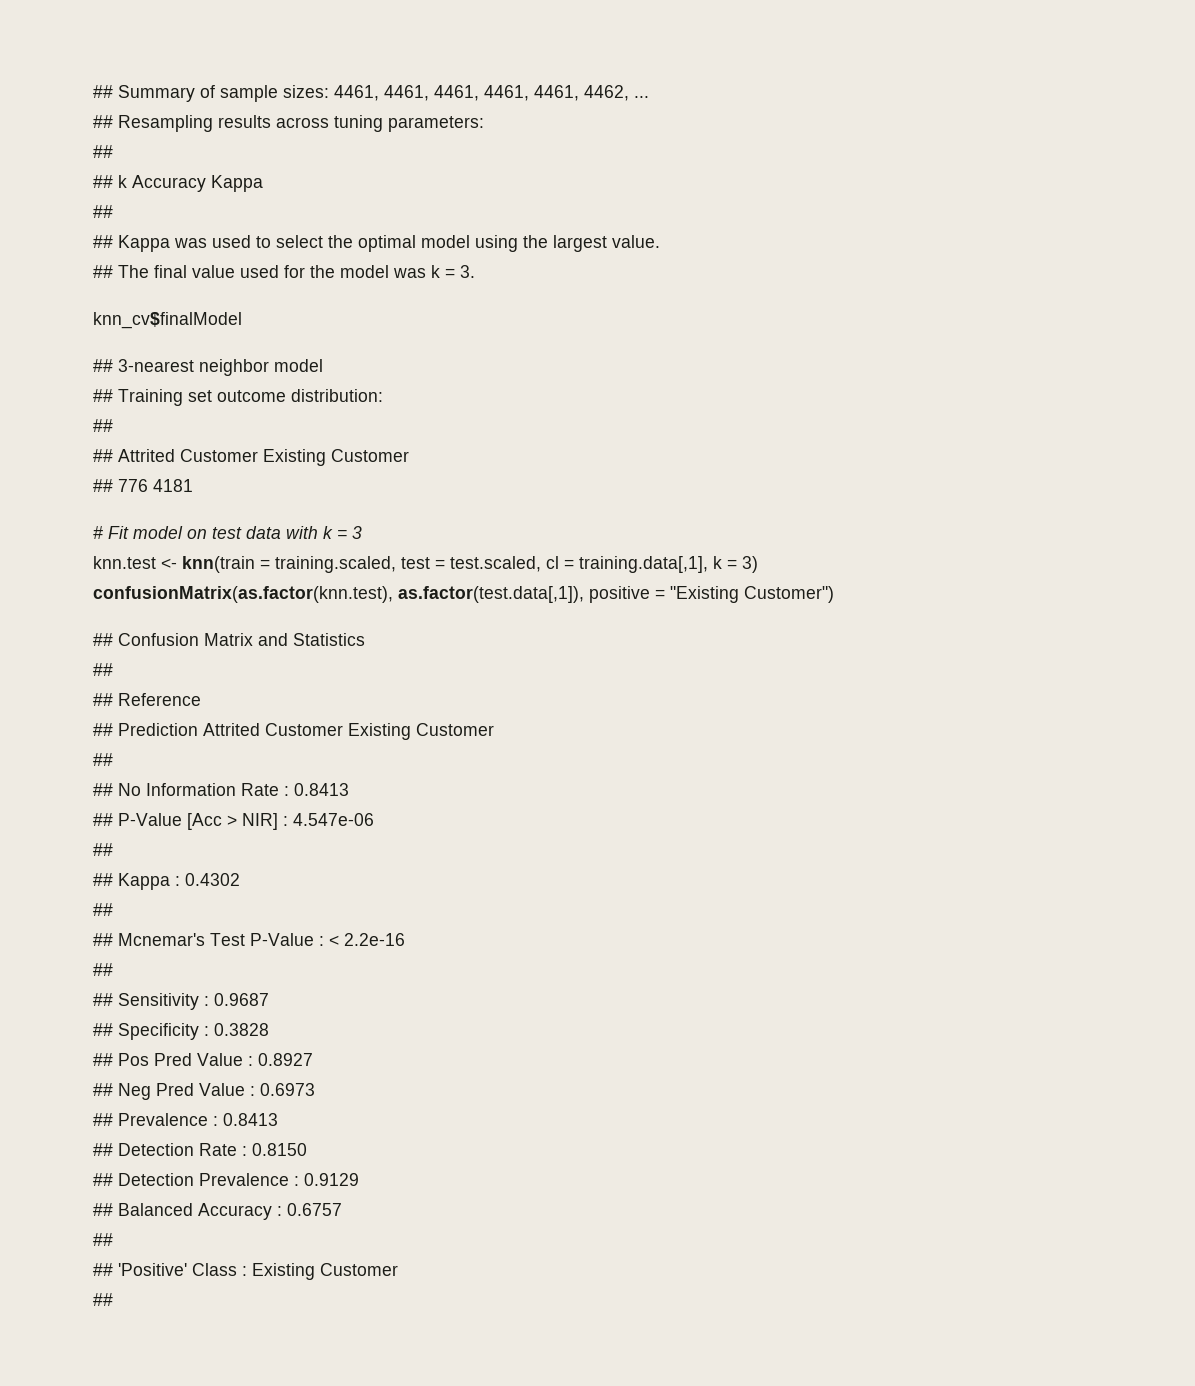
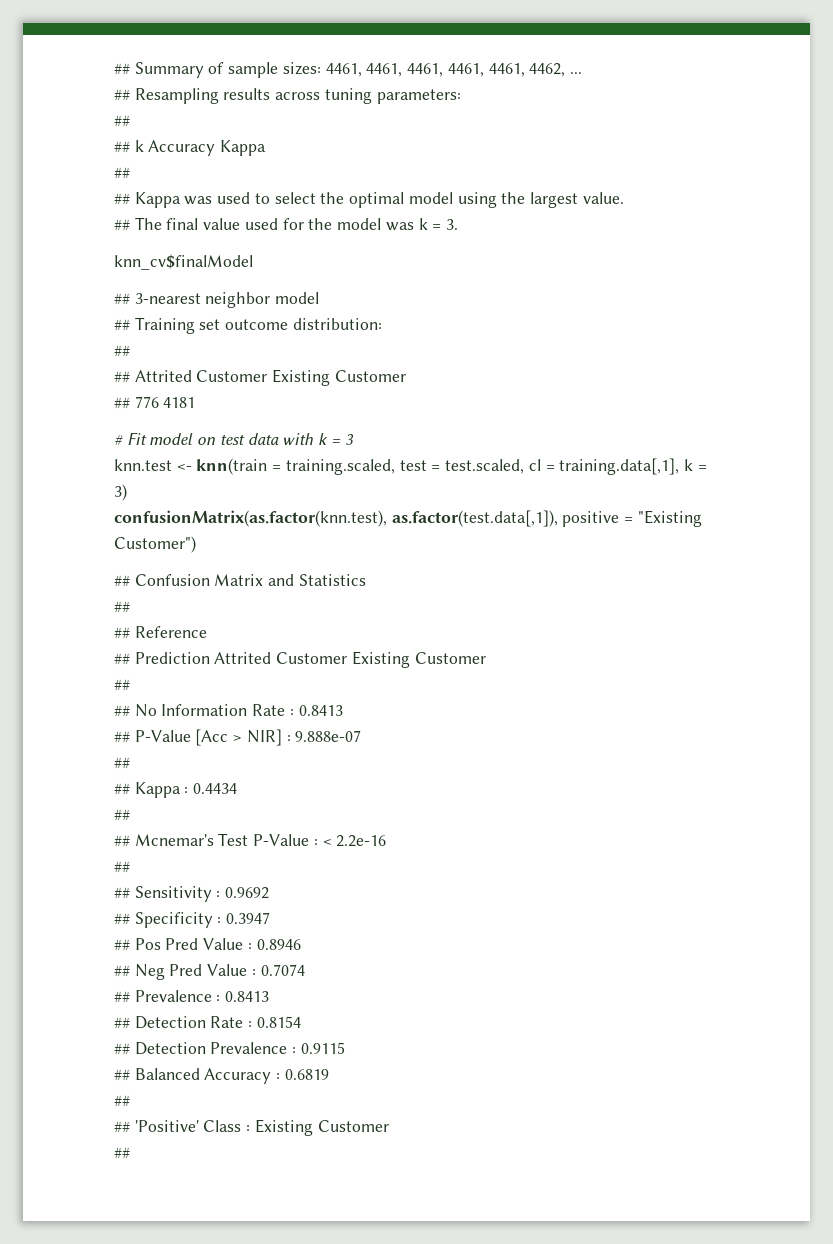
[293,813,374,826] 4.547e-06 -> [295,730,362,742] 9.888e-07
[185,873,240,886] 0.4302 -> [193,783,238,794] 0.4434
[214,993,269,1006] 0.9687 -> [225,887,270,899] 0.9692
[214,1023,269,1036] 0.3828 -> [226,912,271,924] 0.3947
[258,1053,313,1066] 0.8927 -> [256,939,301,950] 0.8946
[260,1083,315,1096] 0.6973 -> [260,964,305,976] 0.7074
[252,1143,307,1156] 0.8150 -> [256,1016,301,1028] 0.8154
[304,1173,359,1186] 0.9129 -> [300,1042,345,1054] 0.9115
[287,1203,342,1216] 0.6757 -> [284,1069,329,1080] 0.6819

